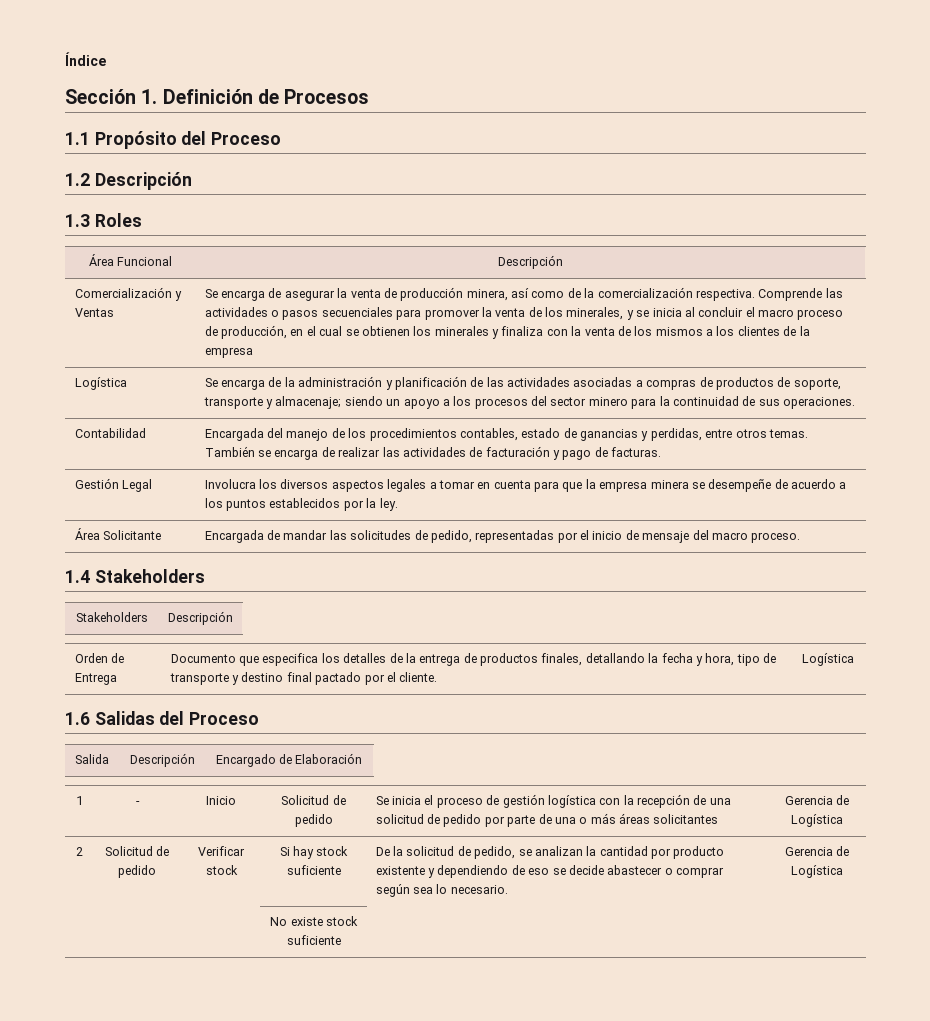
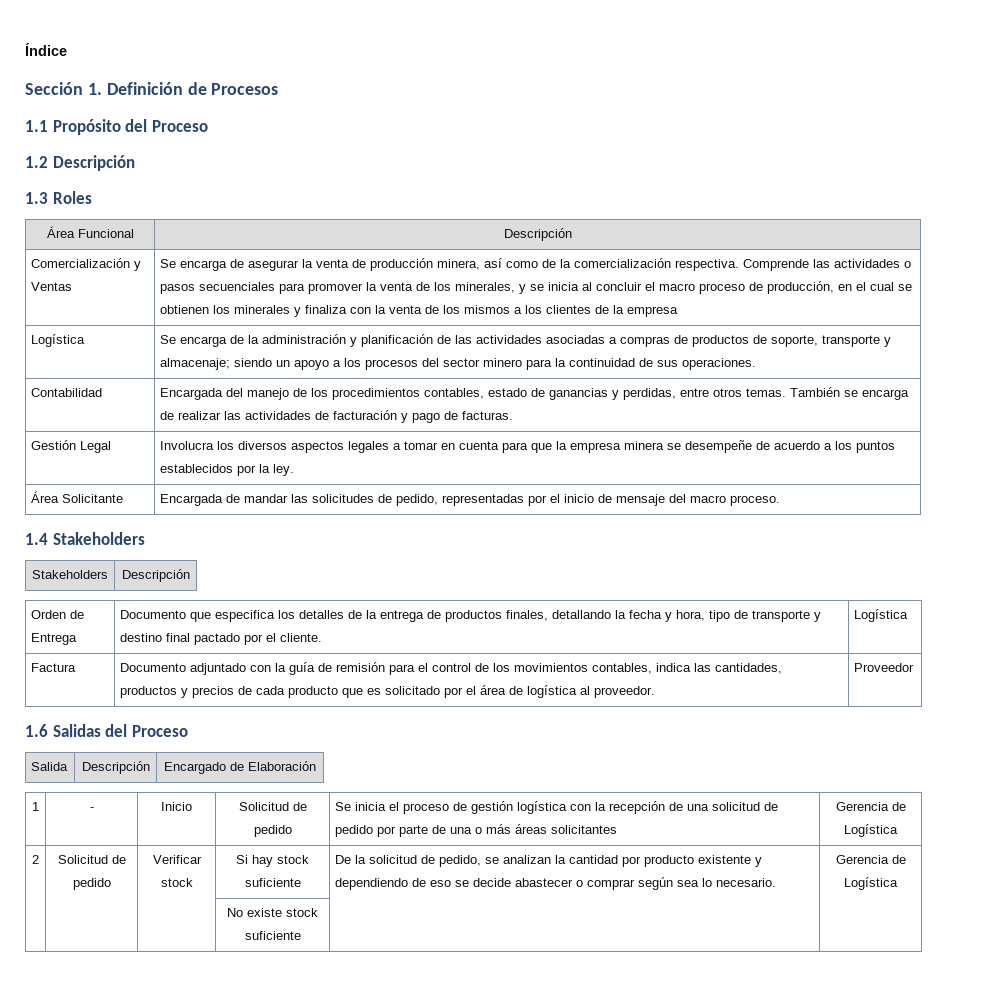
(854, 659) none -> [31,663,77,672] [120,662,783,675] [120,685,656,698] [854,663,915,672] // Factura | Documento adjuntado con la guía de remisión para el control de los movimientos contables, indica las cantidades, productos y precios de cada producto que es solicitado por el área de logística al proveedor. | Proveedor

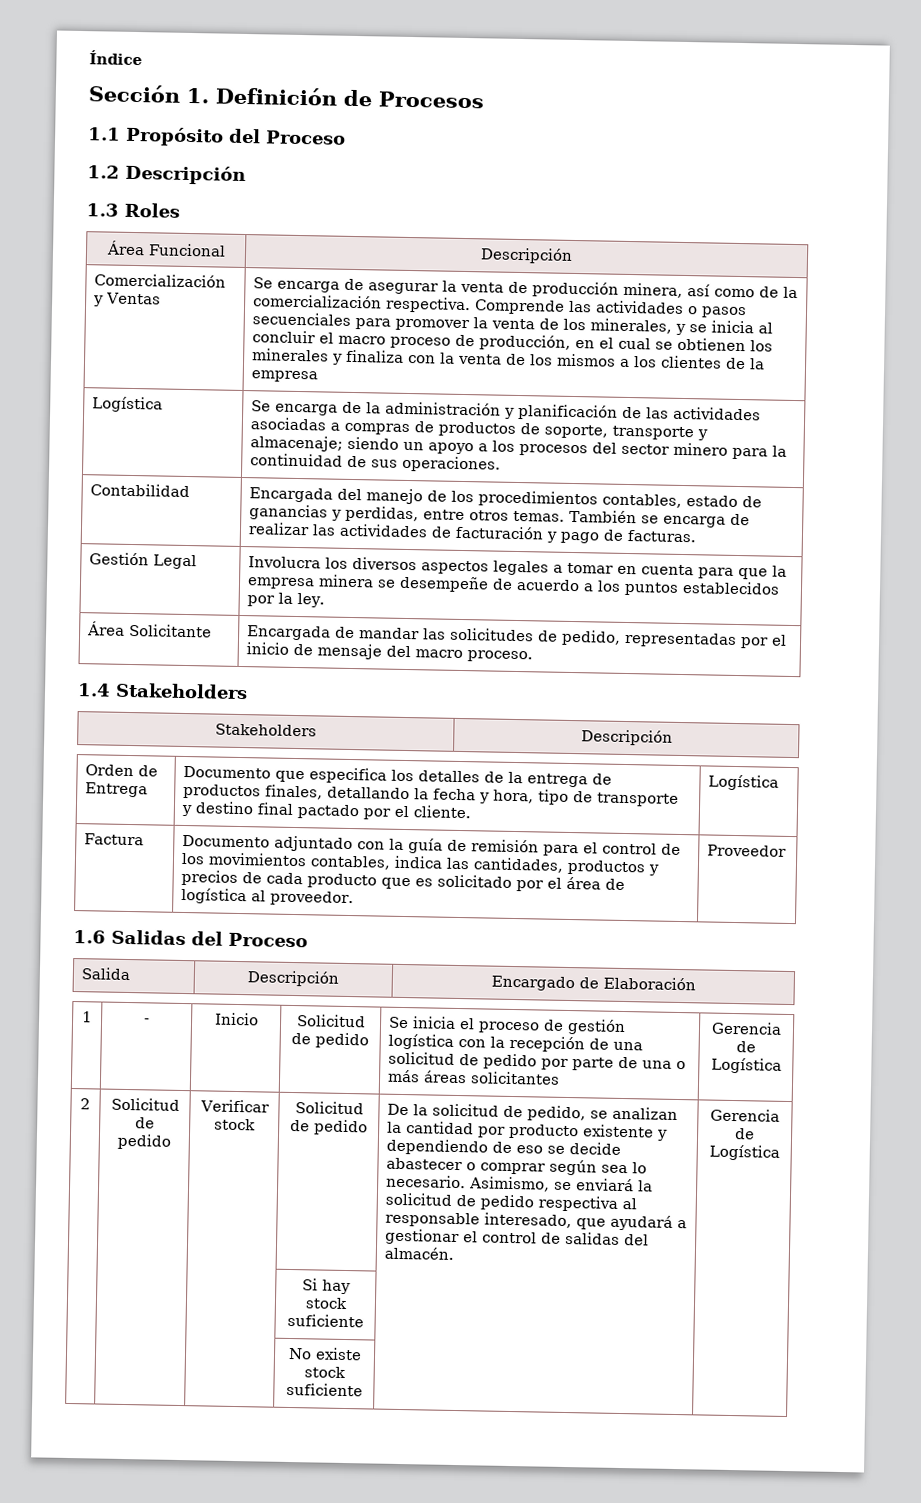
[236,855,309,867] [244,878,301,887] Si hay stock suficiente -> [294,1101,364,1115] [290,1119,368,1136] Solicitud de pedido
[835,855,906,864] [844,877,898,890] | Gerencia de Logística -> [469,1176,654,1192] [385,1192,638,1212] [385,1211,688,1231] [385,1228,650,1246] [384,1246,455,1260] [710,1108,780,1122] [735,1128,755,1140] [708,1144,780,1161] [302,1278,351,1295] [304,1297,348,1310] [286,1313,364,1328] Asimismo, se enviará la solicitud de pedido respectiva al responsable interesado, que ayudará a gestionar el control de salidas del almacén. | Gerencia de Logística // | | | Si hay stock suficiente | |

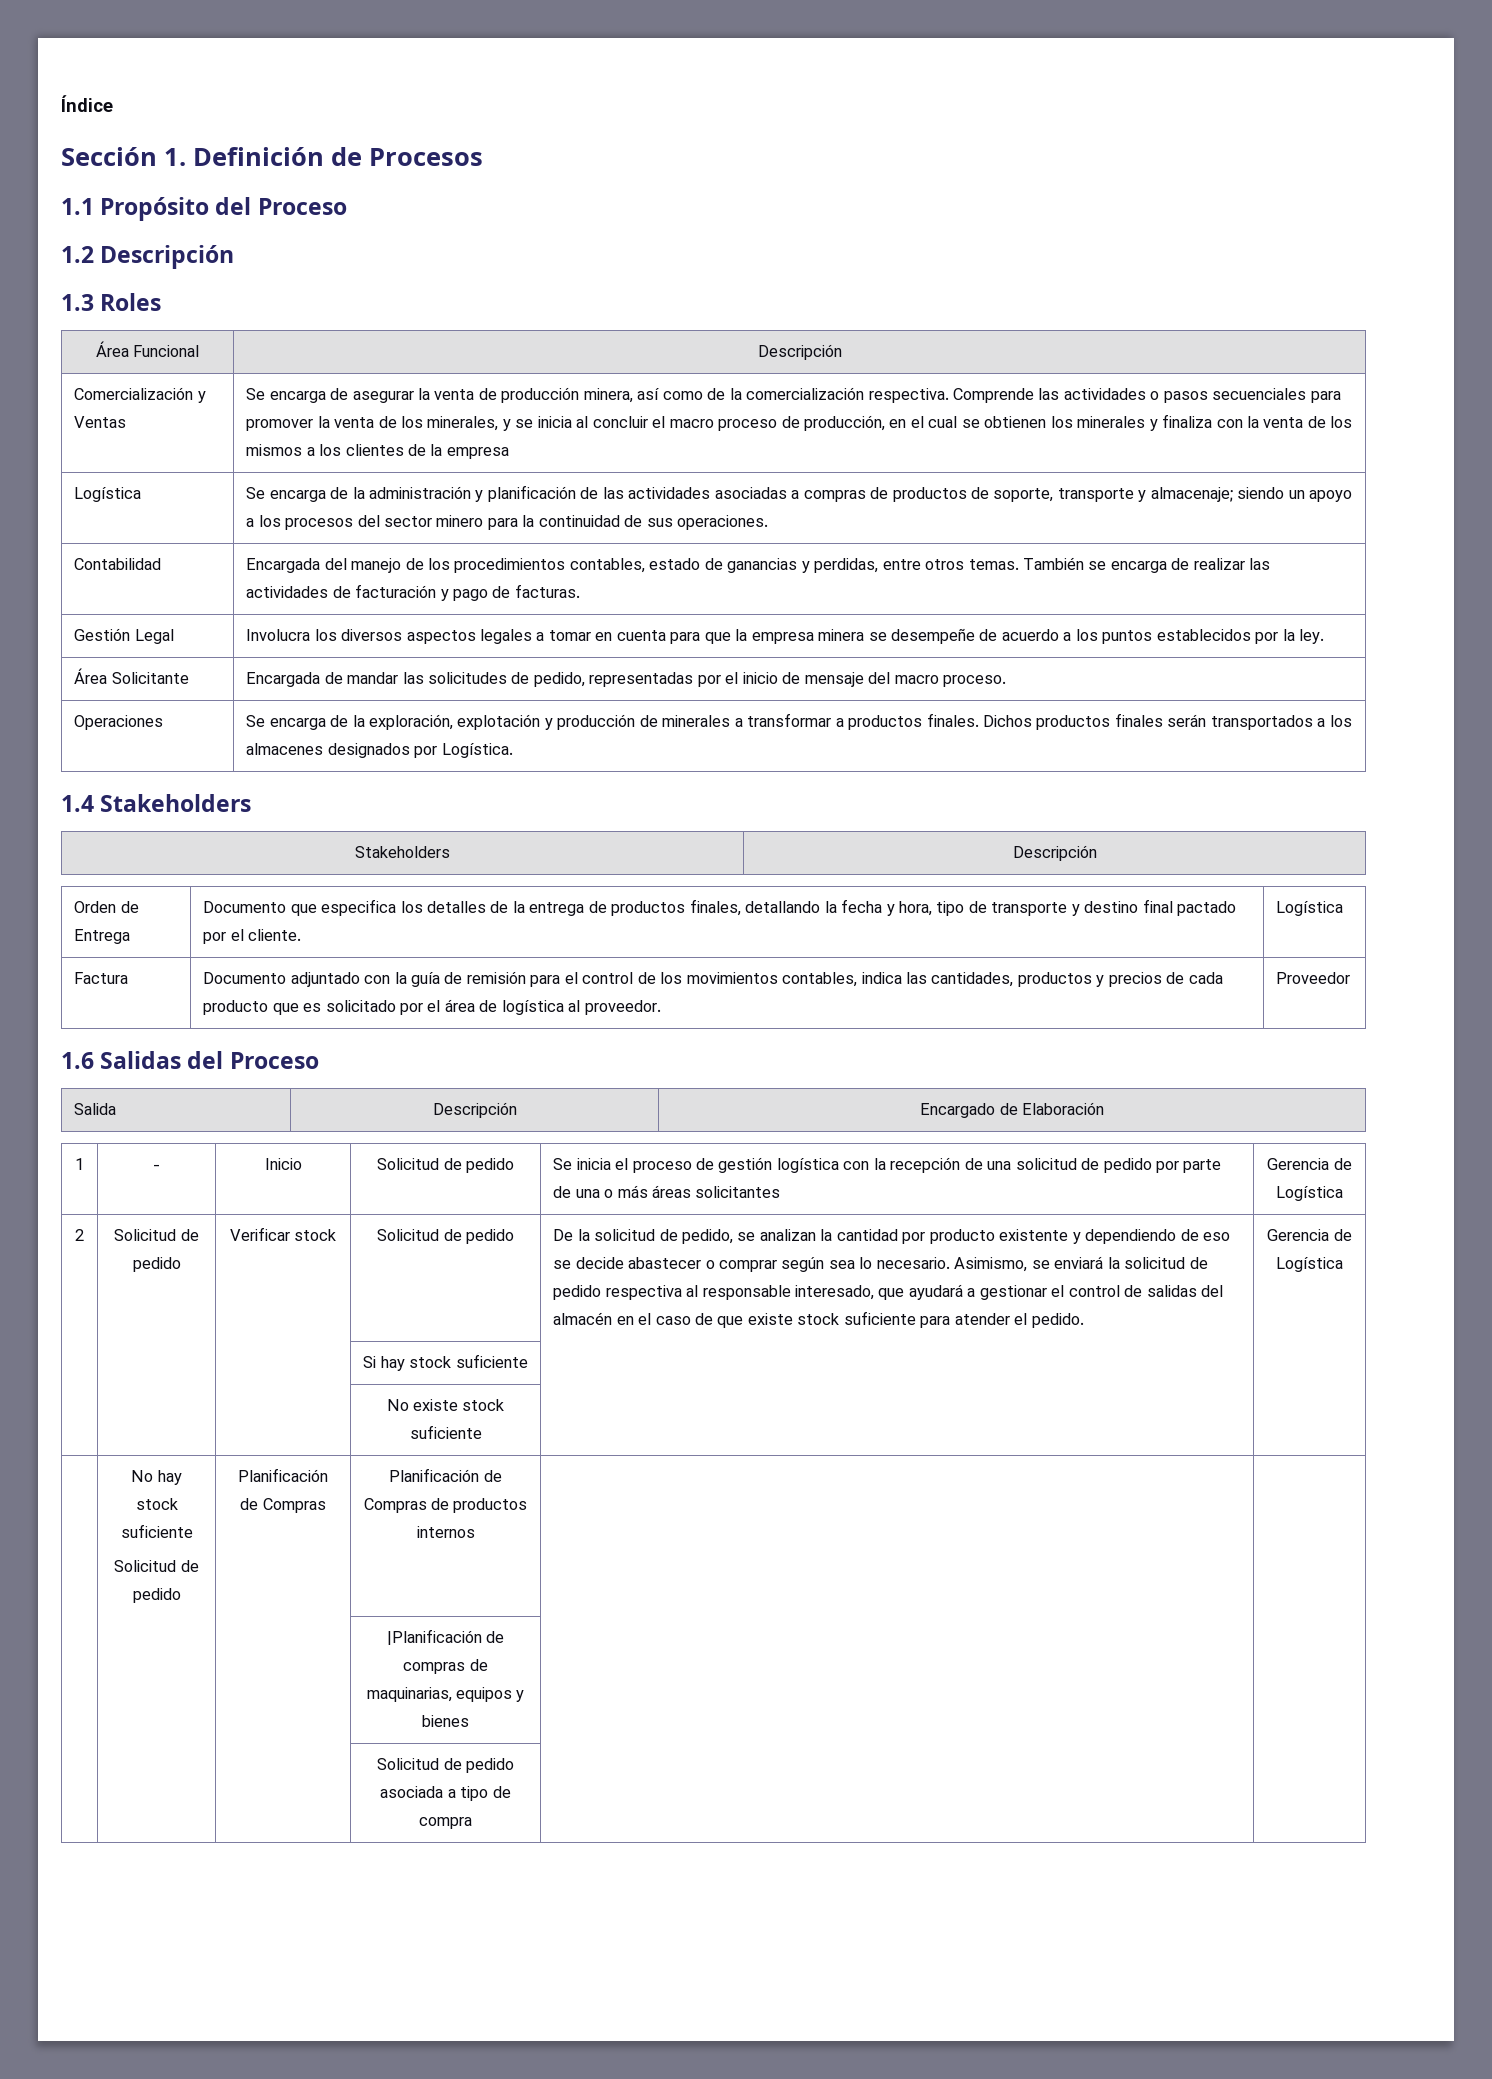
(534, 656) none -> [74,715,164,730] [246,713,1352,730] [246,743,513,758] // Operaciones | Se encarga de la exploración, explotación y producción de minerales a transformar a productos finales. Dichos productos finales serán transportados a los almacenes designados por Logística.
[384,1246,455,1260] almacén. -> [553,1311,1084,1328] almacén en el caso de que existe stock suficiente para atender el pedido.
(363, 1389) none -> [131,1470,182,1485] [135,1498,178,1510] [120,1524,193,1538] [114,1560,199,1572] [132,1588,181,1603] [238,1468,328,1482] [240,1498,326,1513] [389,1468,502,1482] [363,1498,528,1513] [416,1526,475,1538] [386,1629,505,1645] [403,1659,488,1674] [366,1687,525,1702] [422,1715,469,1727] [377,1758,514,1773] [380,1786,511,1801] [419,1817,472,1829] // | No hay stock suficiente // Solicitud de pedido | Planificación de Compras | Planificación de Compras de productos internos | | // | | | |Planificación de compras de maquinarias, equipos y bienes | | // | | | Solicitud de pedido asociada a tipo de compra | |

